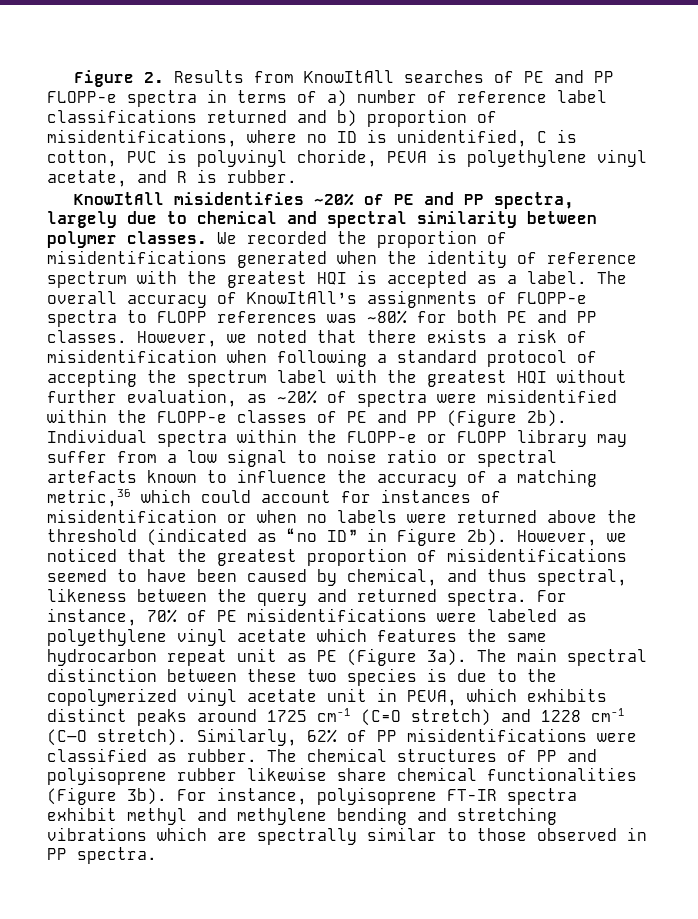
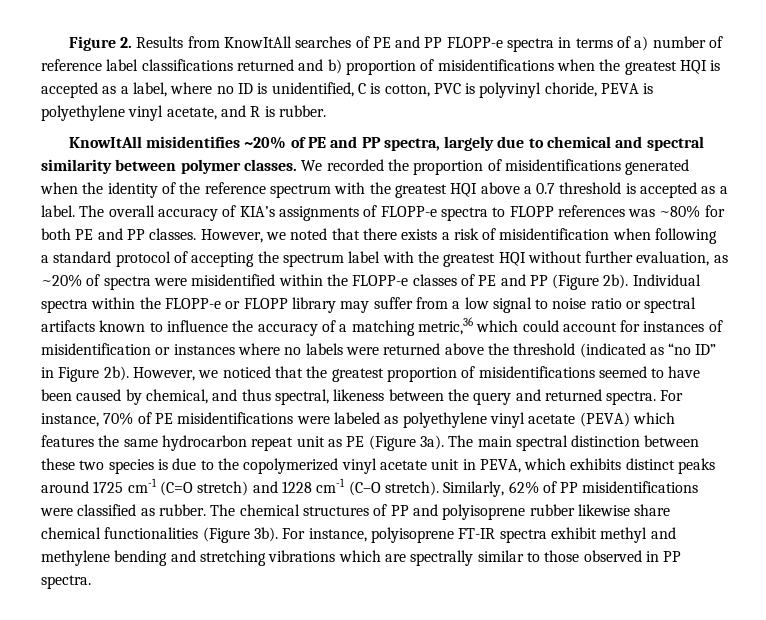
[47,129,237,147] misidentifications, -> [437,59,721,75] [41,82,167,98] misidentifications when the greatest HQI is accepted as a label,
(537, 258) none -> [179,182,201,194] the
(347, 278) none -> [480,182,622,194] above a 0.7 threshold
[247,291,357,304] KnowItAll’s -> [239,206,275,217] KIA’s
[47,470,137,483] artefacts -> [41,320,95,332] artifacts
[257,510,297,523] when -> [173,343,280,355] instances where
(307, 635) none -> [579,412,630,427] (PEVA)

